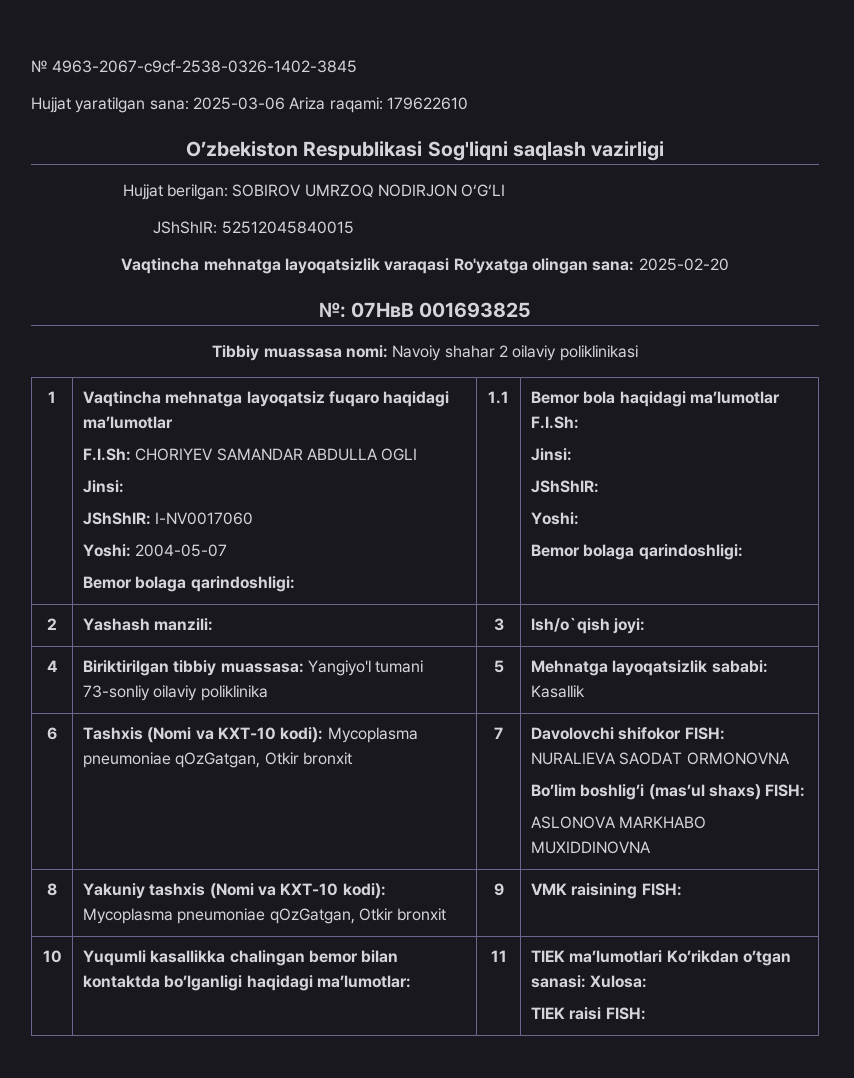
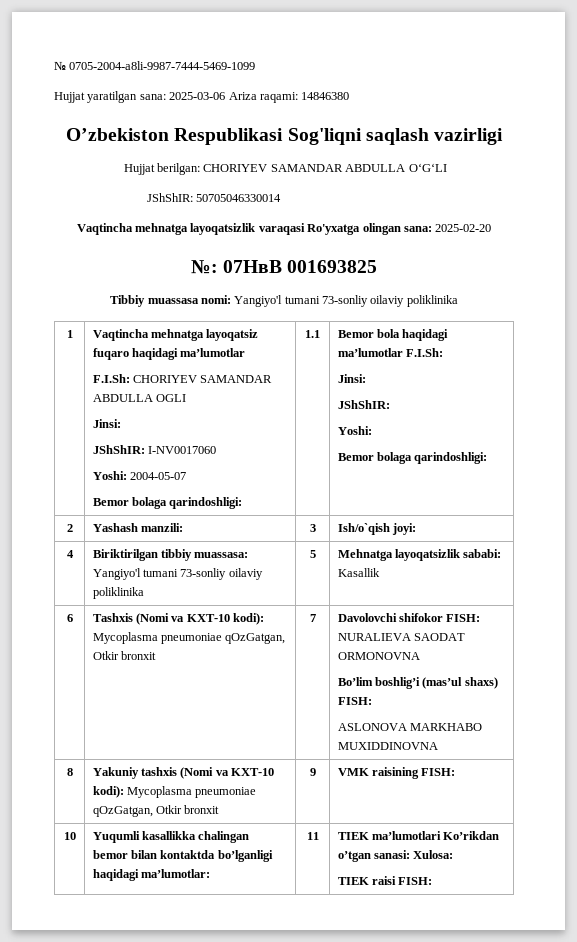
[52,60,358,73] 4963-2067-c9cf-2538-0326-1402-3845 -> [69,61,256,70] 0705-2004-a8li-9987-7444-5469-1099
[386,97,468,110] 179622610 -> [301,92,350,100] 14846380
[232,184,458,198] SOBIROV UMRZOQ NODIRJON -> [203,164,406,172] CHORIYEV SAMANDAR ABDULLA
[221,221,354,234] 52512045840015 -> [196,194,282,202] 50705046330014
[392,345,638,361] Navoiy shahar 2 oilaviy poliklinikasi -> [234,295,458,307] Yangiyo'l tumani 73-sonliy oilaviy poliklinika

